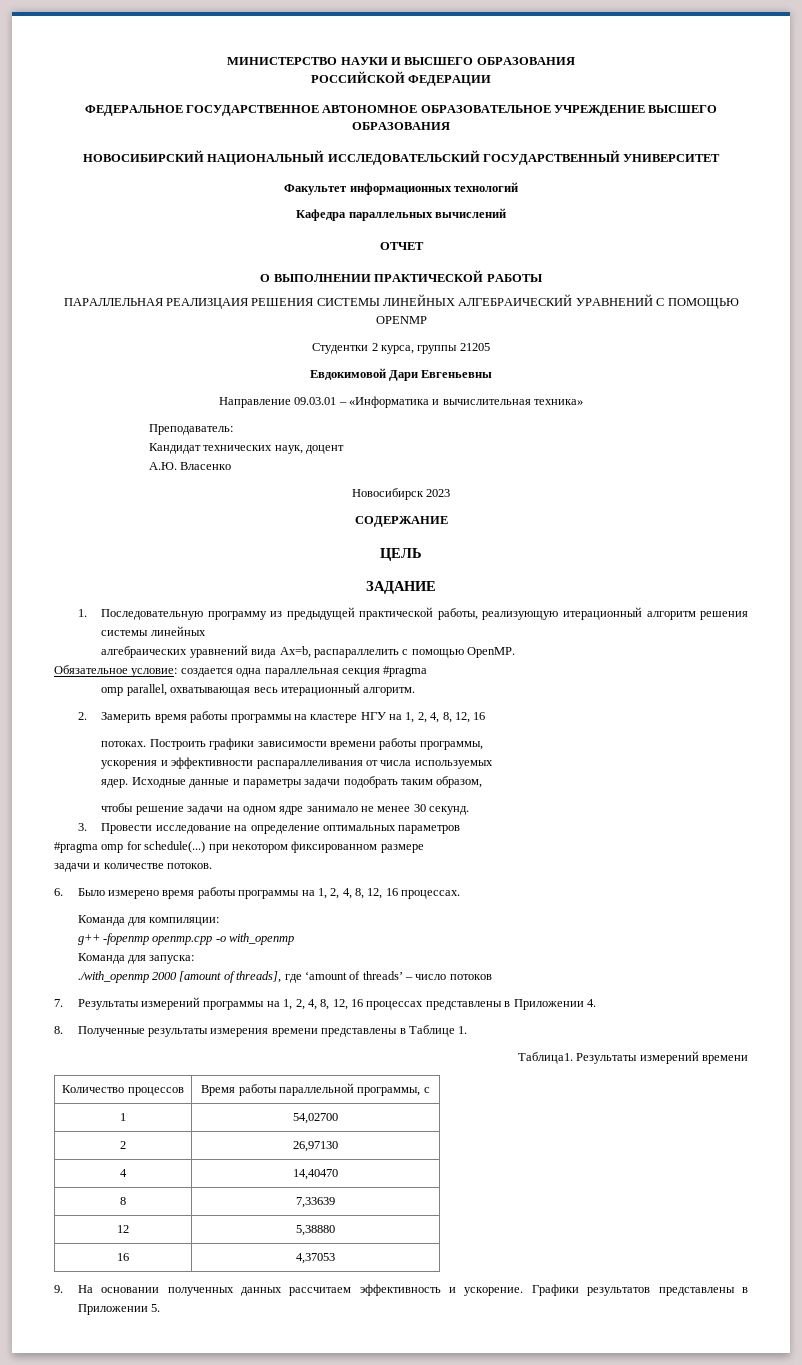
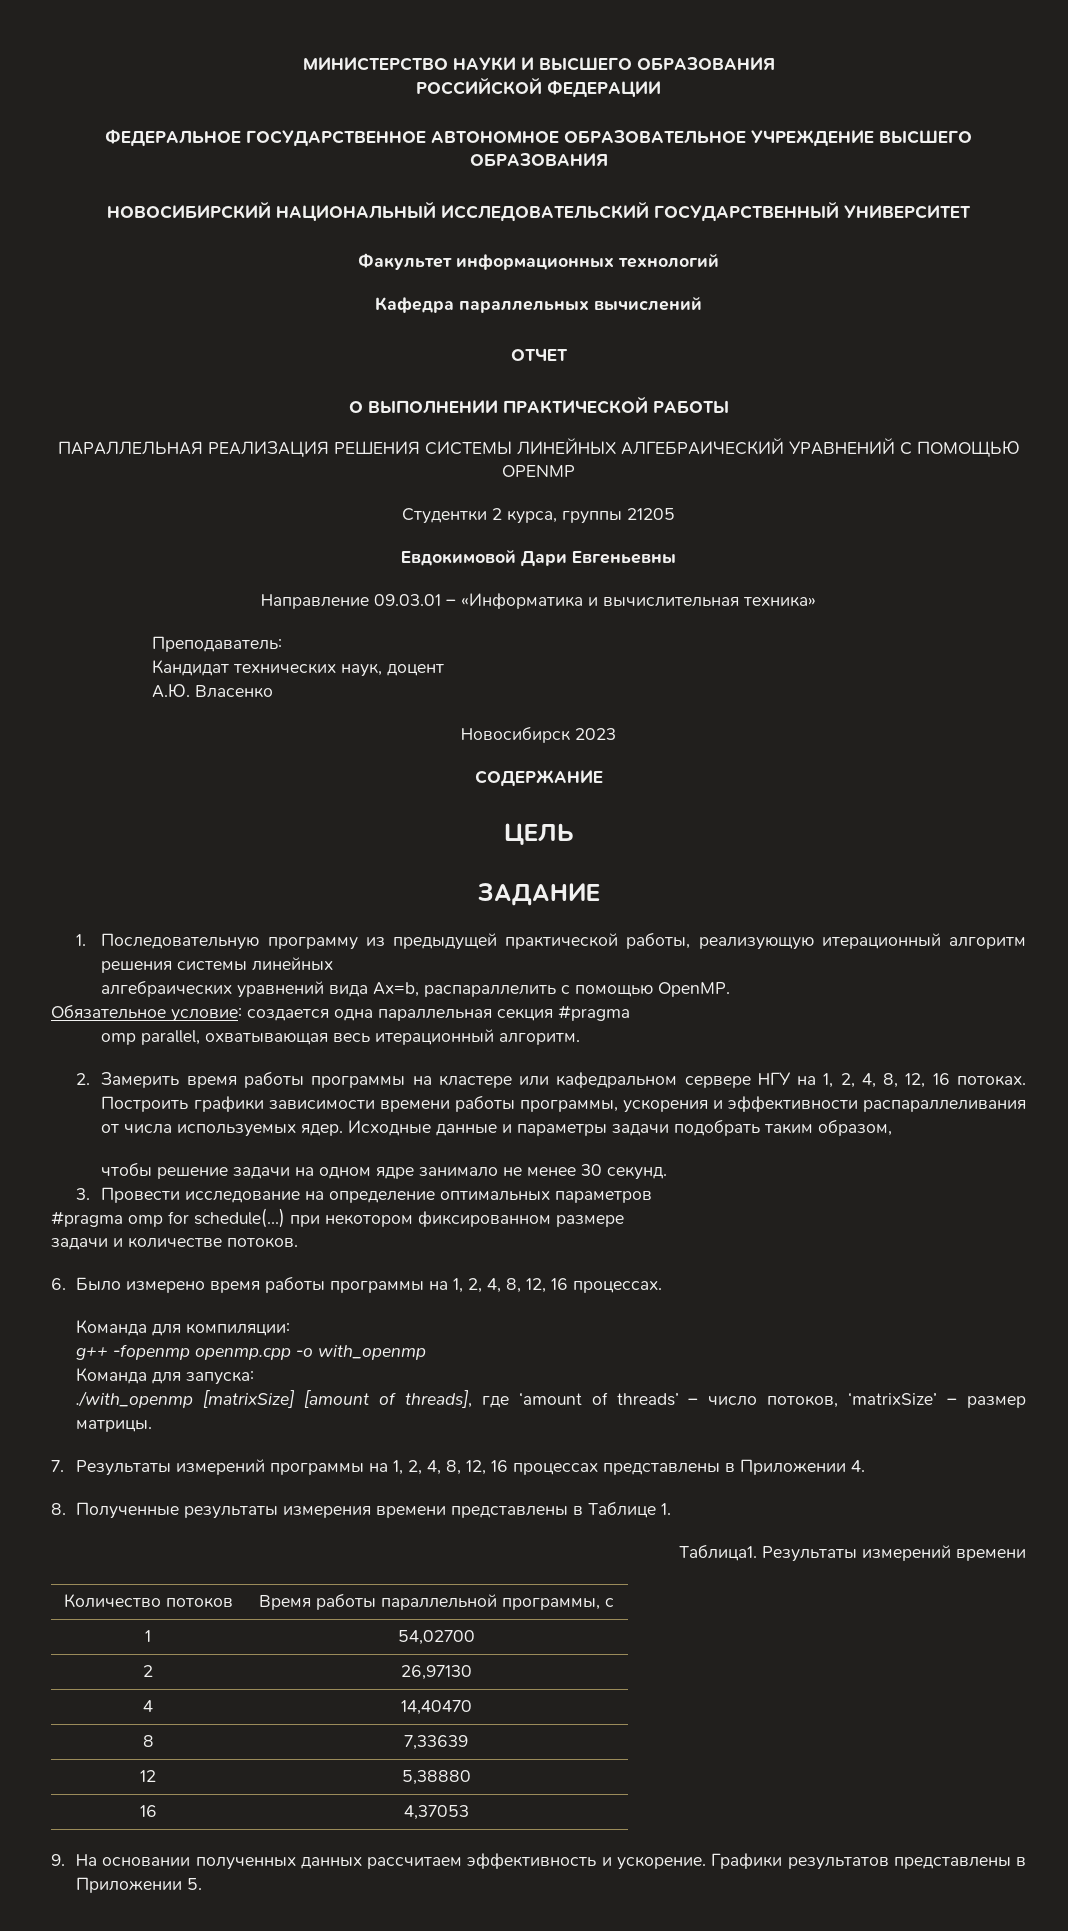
[165,298,248,309] РЕАЛИЗЦАИЯ -> [207,441,329,457] РЕАЛИЗАЦИЯ
(358, 718) none -> [519,1072,751,1088] или кафедральном сервере
(486, 716) // -> (950, 1079) none
(483, 745) // -> (618, 1106) none
(493, 764) // -> (297, 1130) none
[152,972,178,980] 2000 -> [203,1390,296,1408] [matrixSize]
[449,974,492,980] потоков -> [767,1392,1026,1408] [76,1420,153,1432] потоков, ‘matrixSize’ – размер матрицы.
[127,1087,184,1096] процессов -> [165,1597,233,1608] потоков

